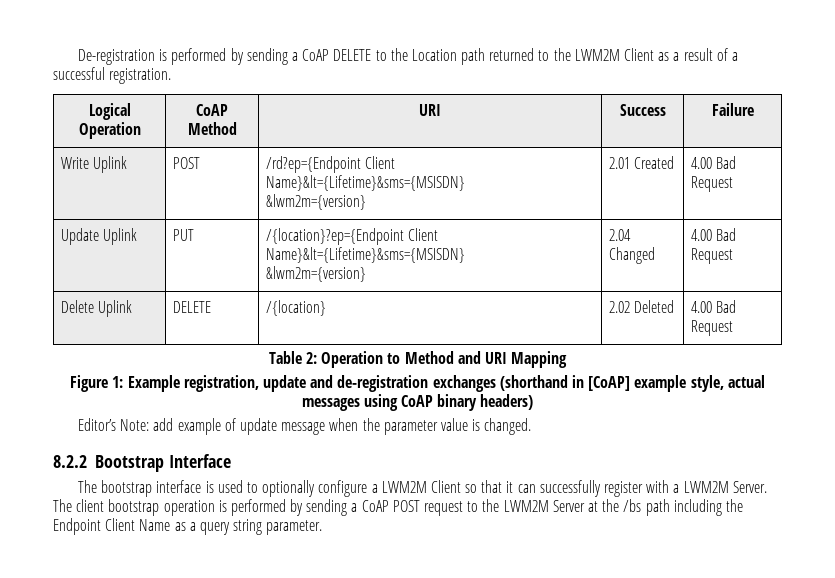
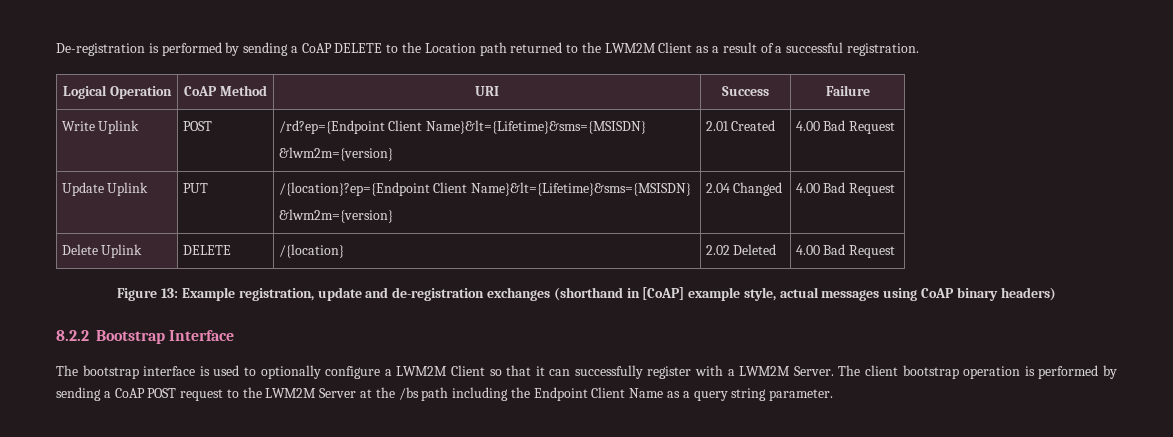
[268,351,568,368] // Table 2: Operation to Method and URI Mapping -> (896, 251) none
[112,376,124,388] 1: -> [161,288,179,298] 13:
[78,418,532,435] // Editor’s Note: add example of update message when the parameter value is changed. -> (1056, 294) none

